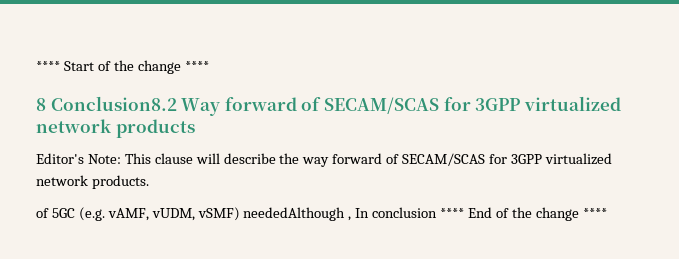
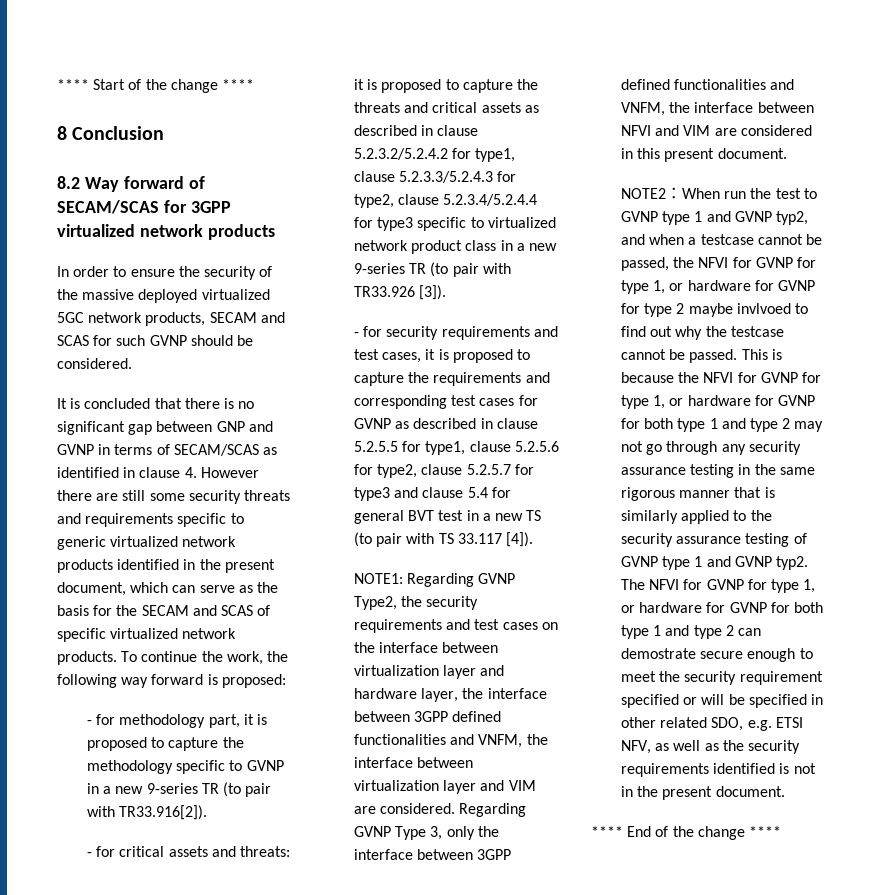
[50,96,177,111] Conclusion8.2 -> [72,126,165,140] [57,176,80,189] Conclusion // 8.2
[36,153,612,167] [36,175,149,189] [36,207,438,221] Editor's Note: This clause will describe the way forward of SECAM/SCAS for 3GPP virtualized network products. // of 5GC (e.g. vAMF, vUDM, vSMF) neededAlthough , In conclusion -> [57,266,273,280] [57,289,270,303] [57,312,285,326] [57,335,253,346] [57,358,132,369] [57,398,255,409] [57,421,273,435] [57,444,277,456] [57,467,259,478] [57,490,290,504] [57,513,244,527] [57,536,237,550] [57,559,275,573] [57,582,278,596] [57,605,271,616] [57,628,237,642] [57,651,288,665] [57,674,286,688] [86,714,267,728] [86,737,244,751] [86,760,284,774] [86,782,272,797] [86,805,208,820] [86,846,290,857] [353,79,538,93] [353,102,539,113] [353,125,479,136] [353,148,516,162] [353,171,517,183] [353,194,538,208] [353,217,556,231] [353,240,557,254] [353,262,511,277] [353,285,447,300] [353,326,558,340] [353,349,530,363] [353,372,550,386] [353,395,538,409] [353,418,538,429] [353,441,559,455] [353,464,534,478] [353,487,511,501] [353,510,542,524] [353,532,533,547] [353,573,516,587] [353,596,479,610] [353,619,558,633] [353,642,499,653] [353,665,505,679] [353,688,547,702] [353,711,502,722] [353,734,548,748] [353,757,474,768] [353,780,536,794] [353,803,527,817] [353,826,499,840] [353,849,512,860] [620,79,795,90] [620,102,814,116] [620,125,812,136] [620,148,787,162] [620,187,817,199] [620,211,808,225] [620,234,822,245] [620,257,816,271] [620,280,815,294] [620,303,808,317] [620,326,784,340] [620,349,782,363] [620,372,821,383] [620,395,815,409] [620,418,824,432] [620,441,801,455] [620,464,815,478] [620,487,775,501] [620,510,772,524] [620,533,807,547] [620,556,808,570] [620,579,816,593] [620,602,823,613] [620,625,761,639] [620,648,813,662] [620,671,823,685] [620,694,823,708] [620,717,803,731] [620,740,800,754] [620,763,816,777] [620,786,785,800] In order to ensure the security of the massive deployed virtualized 5GC network products, SECAM and SCAS for such GVNP should be considered. // It is concluded that there is no significant gap between GNP and GVNP in terms of SECAM/SCAS as identified in clause 4. However there are still some security threats and requirements specific to generic virtualized network products identified in the present document, which can serve as the basis for the SECAM and SCAS of specific virtualized network products. To continue the work, the following way forward is proposed: // - for methodology part, it is proposed to capture the methodology specific to GVNP in a new 9-series TR (to pair with TR33.916[2]). // - for critical assets and threats: it is proposed to capture the threats and critical assets as described in clause 5.2.3.2/5.2.4.2 for type1, clause 5.2.3.3/5.2.4.3 for type2, clause 5.2.3.4/5.2.4.4 for type3 specific to virtualized network product class in a new 9-series TR (to pair with TR33.926 [3]). // - for security requirements and test cases, it is proposed to capture the requirements and corresponding test cases for GVNP as described in clause 5.2.5.5 for type1, clause 5.2.5.6 for type2, clause 5.2.5.7 for type3 and clause 5.4 for general BVT test in a new TS (to pair with TS 33.117 [4]). // NOTE1: Regarding GVNP Type2, the security requirements and test cases on the interface between virtualization layer and hardware layer, the interface between 3GPP defined functionalities and VNFM, the interface between virtualization layer and VIM are considered. Regarding GVNP Type 3, only the interface between 3GPP defined functionalities and VNFM, the interface between NFVI and VIM are considered in this present document. // NOTE2：When run the test to GVNP type 1 and GVNP typ2, and when a testcase cannot be passed, the NFVI for GVNP for type 1, or hardware for GVNP for type 2 maybe invlvoed to find out why the testcase cannot be passed. This is because the NFVI for GVNP for type 1, or hardware for GVNP for both type 1 and type 2 may not go through any security assurance testing in the same rigorous manner that is similarly applied to the security assurance testing of GVNP type 1 and GVNP typ2. The NFVI for GVNP for type 1, or hardware for GVNP for both type 1 and type 2 can demostrate secure enough to meet the security requirement specified or will be specified in other related SDO, e.g. ETSI NFV, as well as the security requirements identified is not in the present document. //

